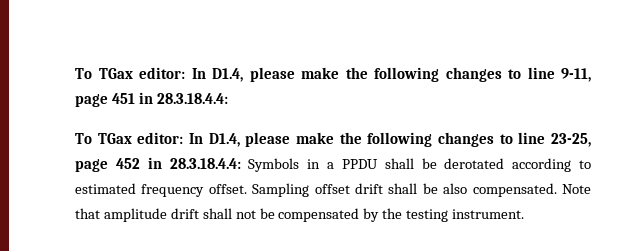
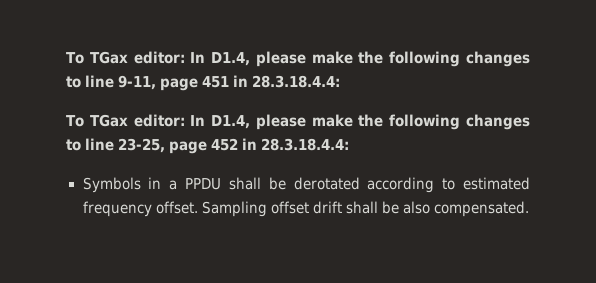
(241, 163) none -> (350, 144) //
[561,184,591,194] [75,208,525,222] Note that amplitude drift shall not be compensated by the testing instrument. -> (529, 209) none

